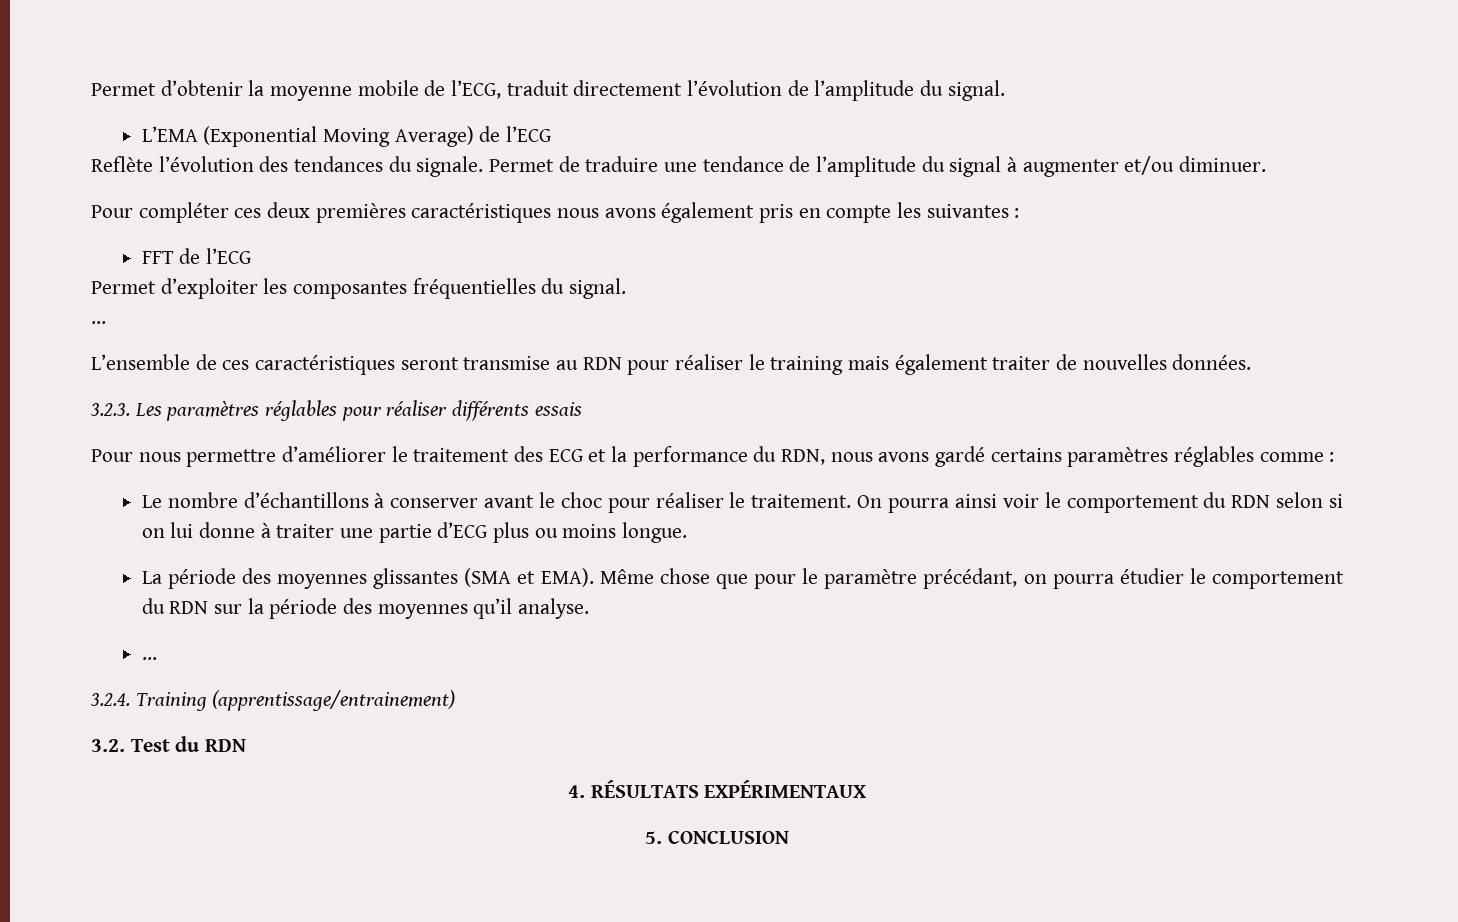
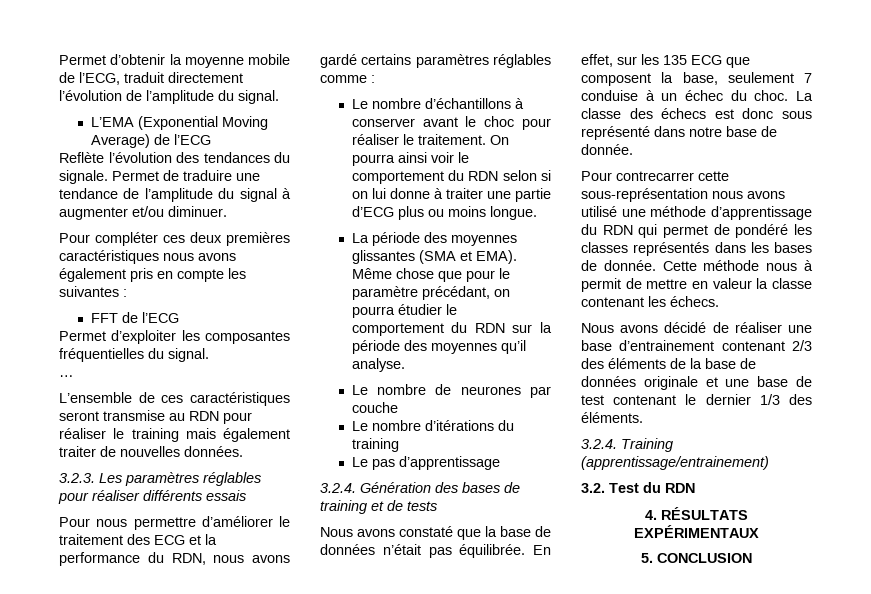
[141,657,157,660] … -> [351,384,551,398] [351,402,398,413] [351,420,514,431] [351,438,399,452] [351,456,500,470] [320,482,520,493] [320,500,437,514] [320,526,551,540] [320,544,551,558] [581,54,750,68] [581,72,812,86] [581,90,813,101] [581,108,812,119] [581,126,777,140] [581,144,633,155] [581,171,729,181] [581,188,785,202] [581,206,812,220] [581,224,812,238] [581,242,812,256] [581,260,813,271] [581,278,812,292] [581,296,719,307] [581,322,812,333] [581,340,812,351] [581,358,756,369] [581,376,812,390] [581,394,812,405] [581,412,643,423] Le nombre de neurones par couche // Le nombre d’itérations du training // Le pas d’apprentissage // 3.2.4. Génération des bases de training et de tests // Nous avons constaté que la base de données n’était pas équilibrée. En effet, sur les 135 ECG que composent la base, seulement 7 conduise à un échec du choc. La classe des échecs est donc sous représenté dans notre base de donnée. // Pour contrecarrer cette sous-représentation nous avons utilisé une méthode d’apprentissage du RDN qui permet de pondéré les classes représentés dans les bases de donnée. Cette méthode nous à permit de mettre en valeur la classe contenant les échecs. // Nous avons décidé de réaliser une base d’entrainement contenant 2/3 des éléments de la base de données originale et une base de test contenant le dernier 1/3 des éléments.

